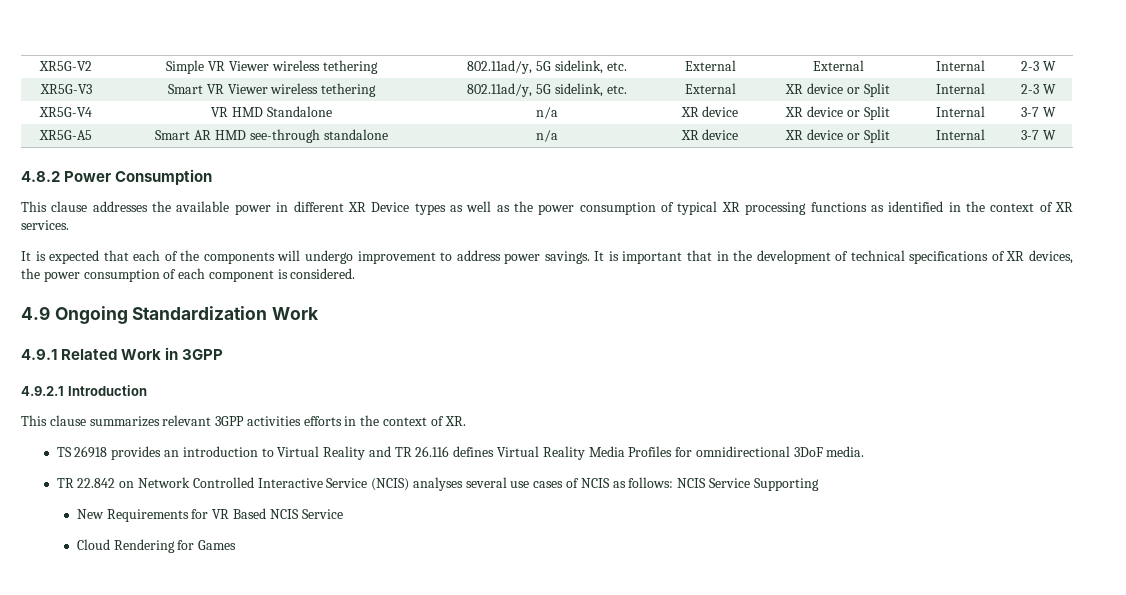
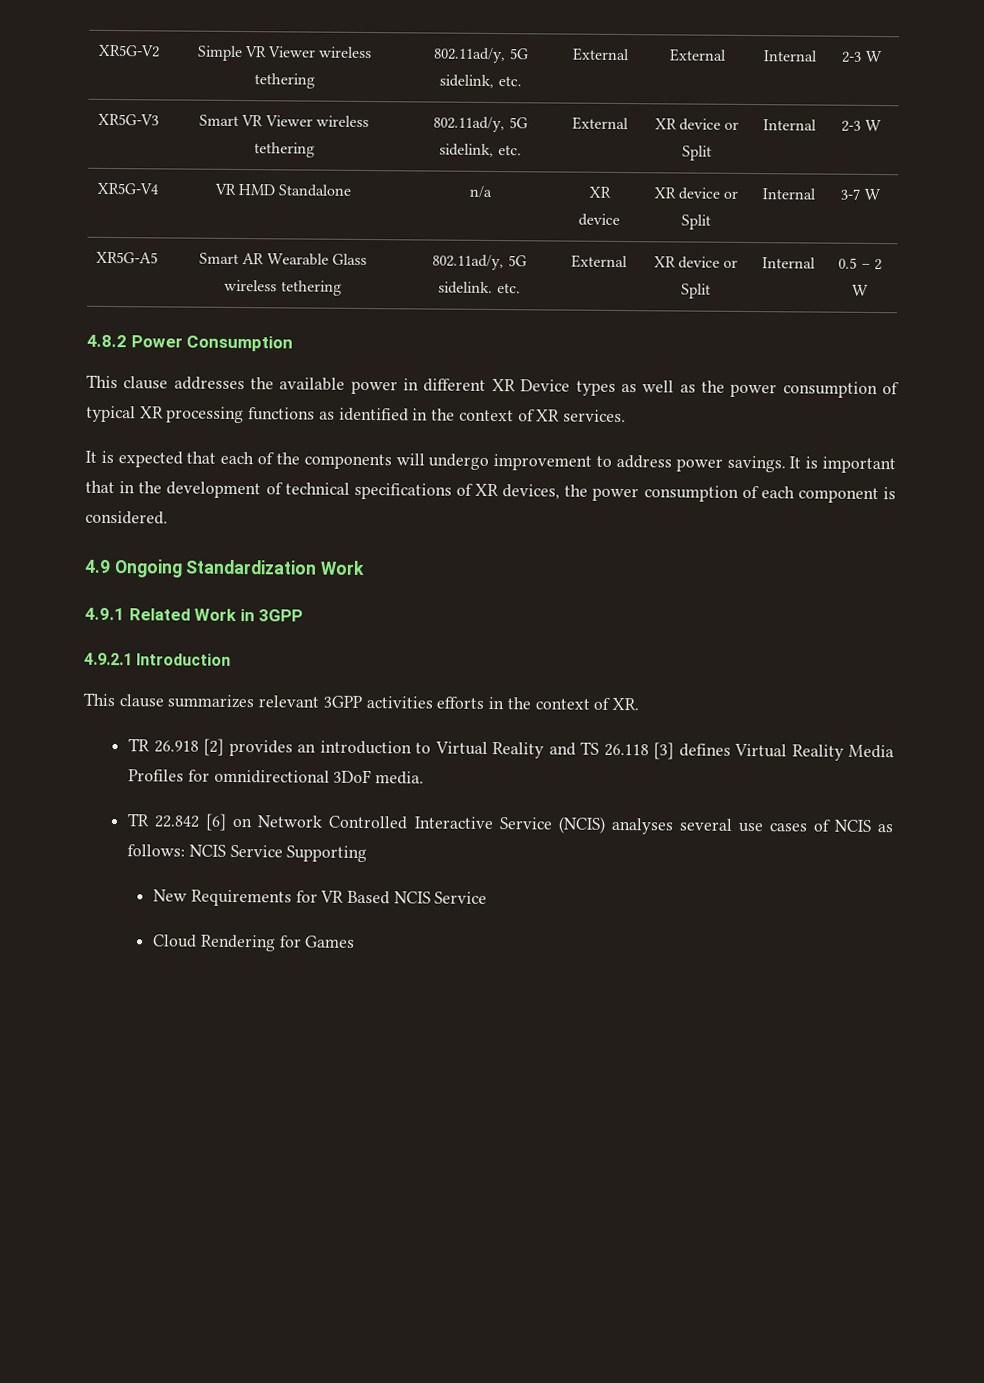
[215,129,388,143] [536,130,558,142] [680,129,739,140] [785,129,890,143] [936,129,985,140] [1021,130,1040,140] HMD see-through standalone | n/a | XR device | XR device or Split | Internal | 3-7 -> [266,253,367,266] [224,279,342,296] [432,254,527,271] [438,281,521,294] [571,254,628,269] [653,256,739,269] [681,283,711,299] [761,257,816,269] [838,257,882,271] Wearable Glass wireless tethering | 802.11ad/y, 5G sidelink. etc. | External | XR device or Split | Internal | 0.5 – 2
[56,446,108,458] TS 26918 -> [128,738,225,756] TR 26.918 [2]
[394,446,450,457] TR 26.116 -> [580,741,675,760] TS 26.118 [3]
(116, 483) none -> [205,813,228,831] [6]

